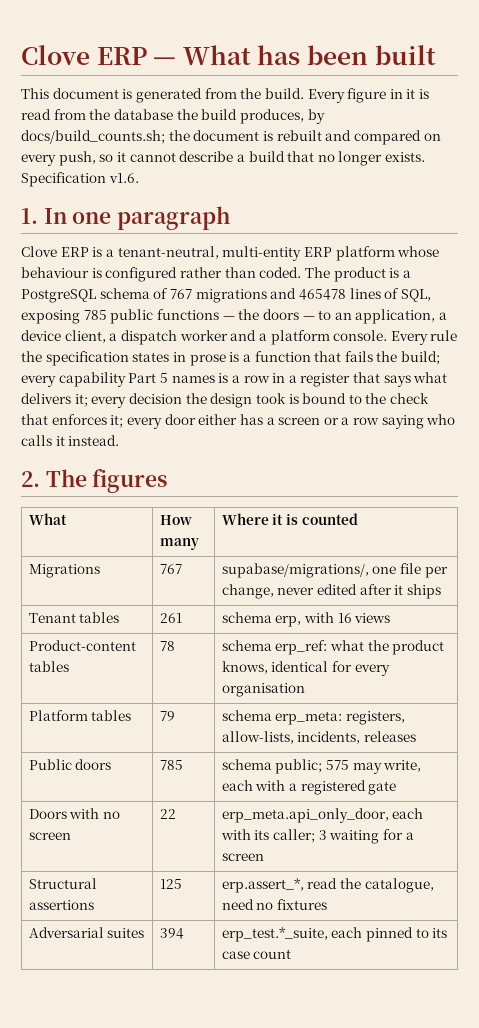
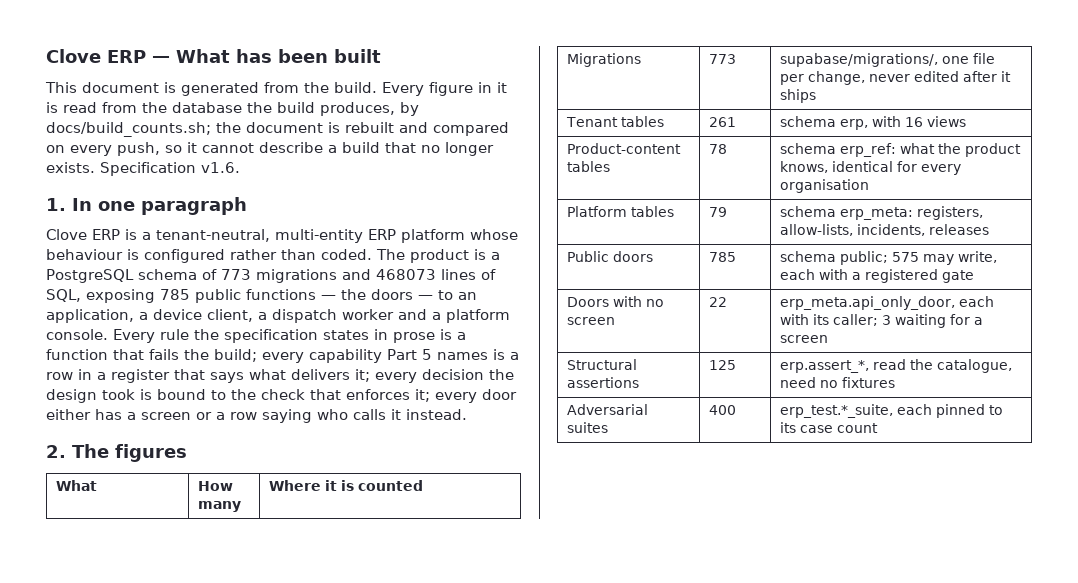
[169,289,192,299] 767 -> [221,269,251,280] 773
[298,289,346,300] 465478 -> [376,269,436,280] 468073
[159,564,182,574] 767 -> [708,54,736,64] 773
[159,928,184,939] 394 -> [708,405,736,415] 400

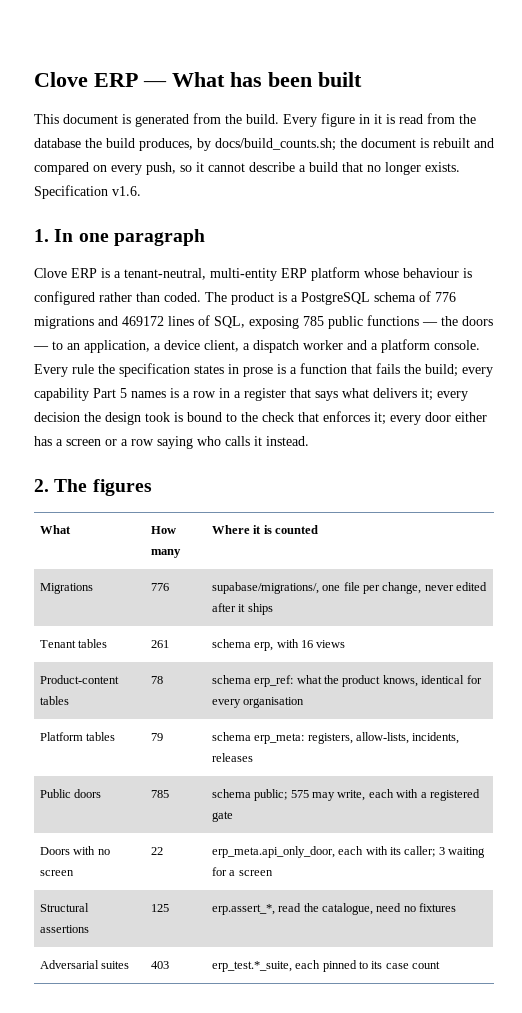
[221,269,251,280] 773 -> [435,292,456,302] 776
[376,269,436,280] 468073 -> [122,316,164,326] 469172
[708,54,736,64] 773 -> [150,583,169,591] 776
[708,405,736,415] 400 -> [150,961,169,969] 403

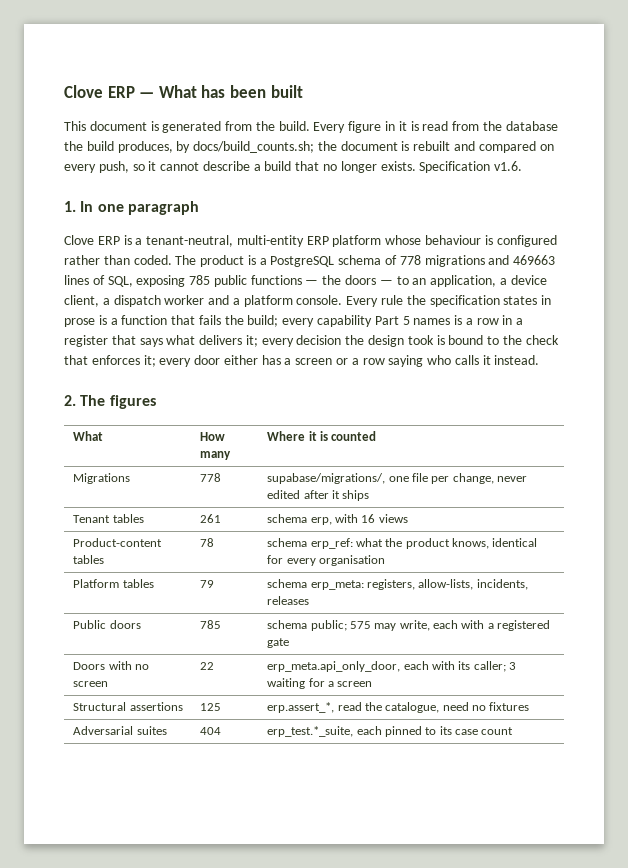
[435,292,456,302] 776 -> [399,255,421,265] 778
[122,316,164,326] 469172 -> [513,255,556,265] 469663
[150,583,169,591] 776 -> [200,473,222,482] 778
[150,961,169,969] 403 -> [200,727,222,735] 404

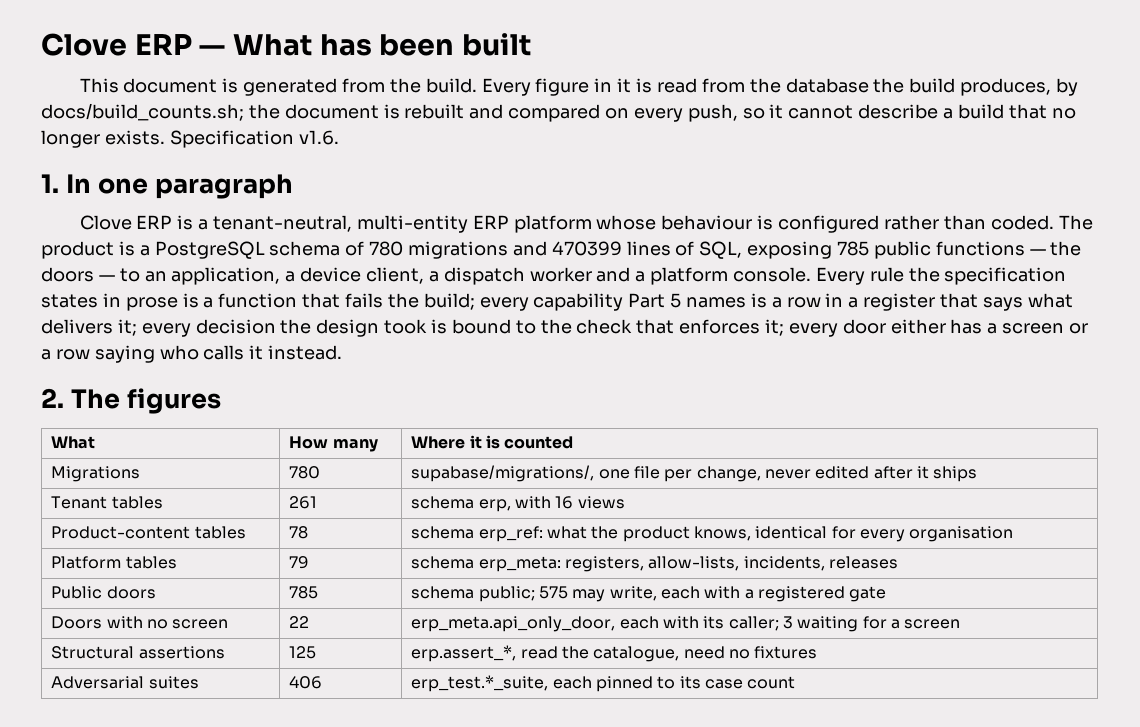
[399,255,421,265] 778 -> [369,241,404,256] 780
[513,255,556,265] 469663 -> [551,241,622,256] 470399
[200,473,222,482] 778 -> [289,466,321,479] 780
[200,727,222,735] 404 -> [289,676,323,689] 406

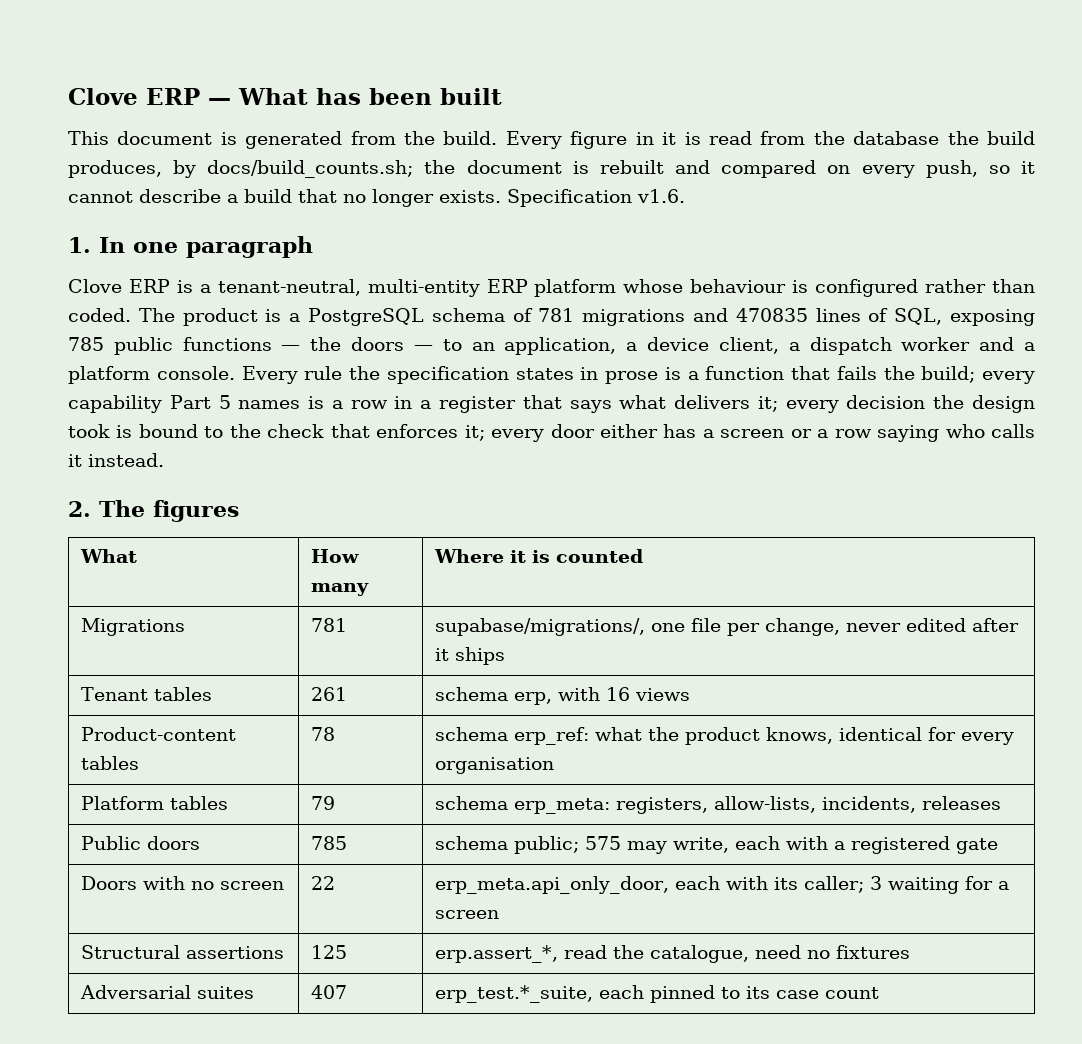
[369,241,404,256] 780 -> [538,308,575,322] 781
[551,241,622,256] 470399 -> [735,308,808,322] 470835
[289,466,321,479] 780 -> [311,618,348,632] 781
[289,676,323,689] 406 -> [311,985,348,999] 407

